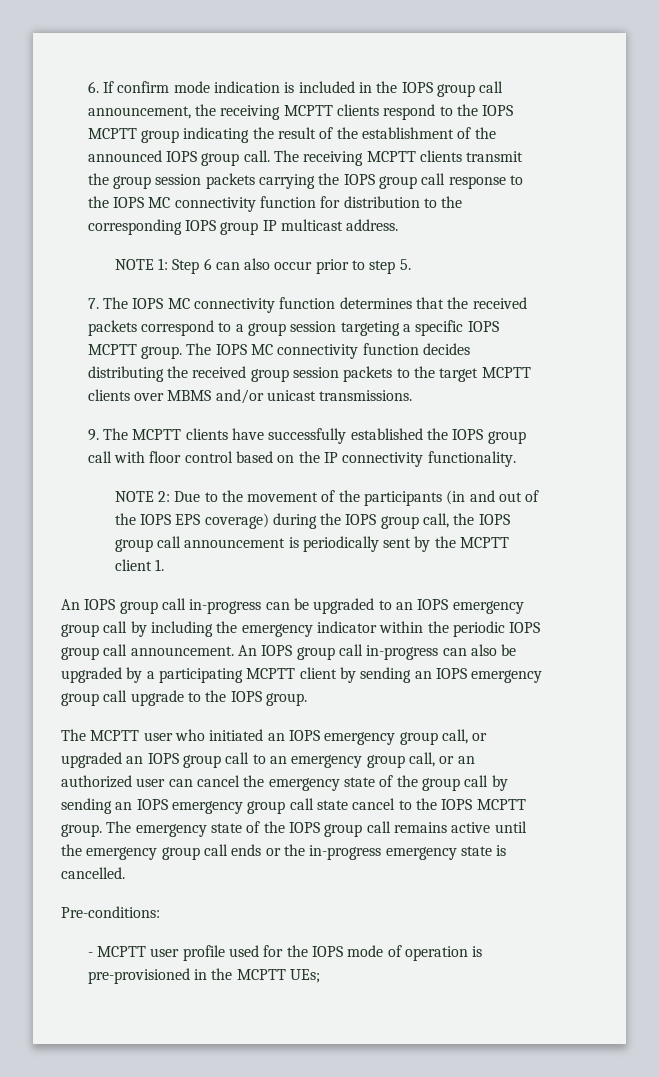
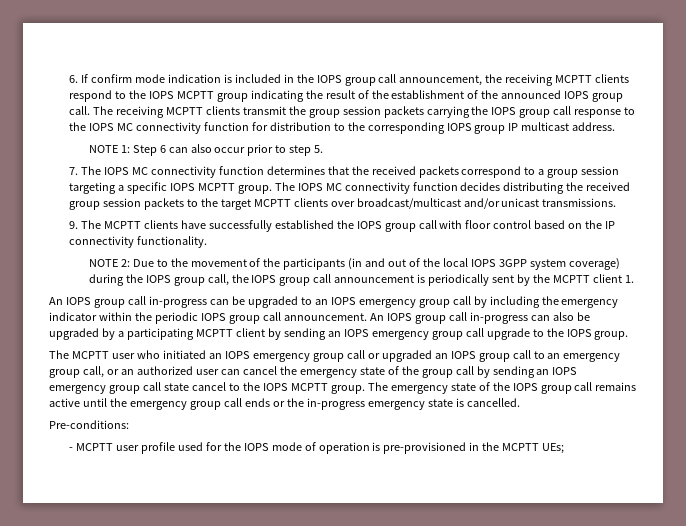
[167,390,212,401] MBMS -> [356,198,461,209] broadcast/multicast
[139,514,201,525] IOPS EPS -> [443,258,567,270] local IOPS 3GPP system
[441,729,468,744] call, -> [346,350,365,359] call

